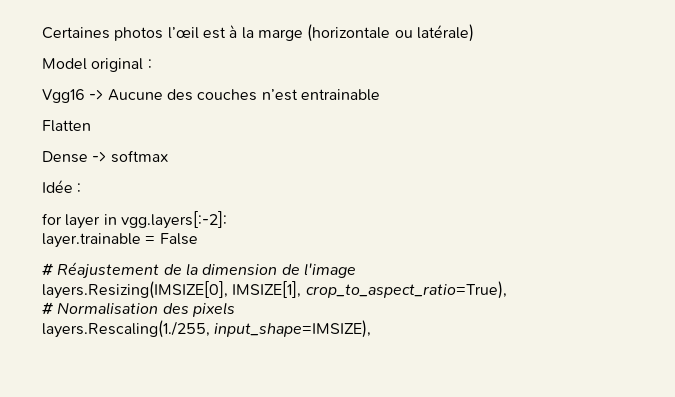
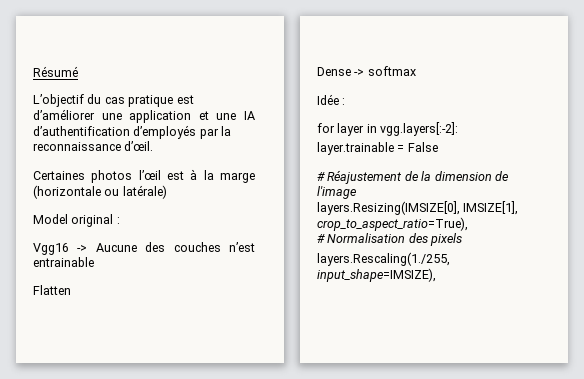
(42, 33) none -> [33,66,78,77] [33,94,194,107] [33,109,255,123] [33,125,232,139] [33,141,154,151] Résumé // L’objectif du cas pratique est d’améliorer une application et une IA d’authentification d’employés par la reconnaissance d’œil. //

